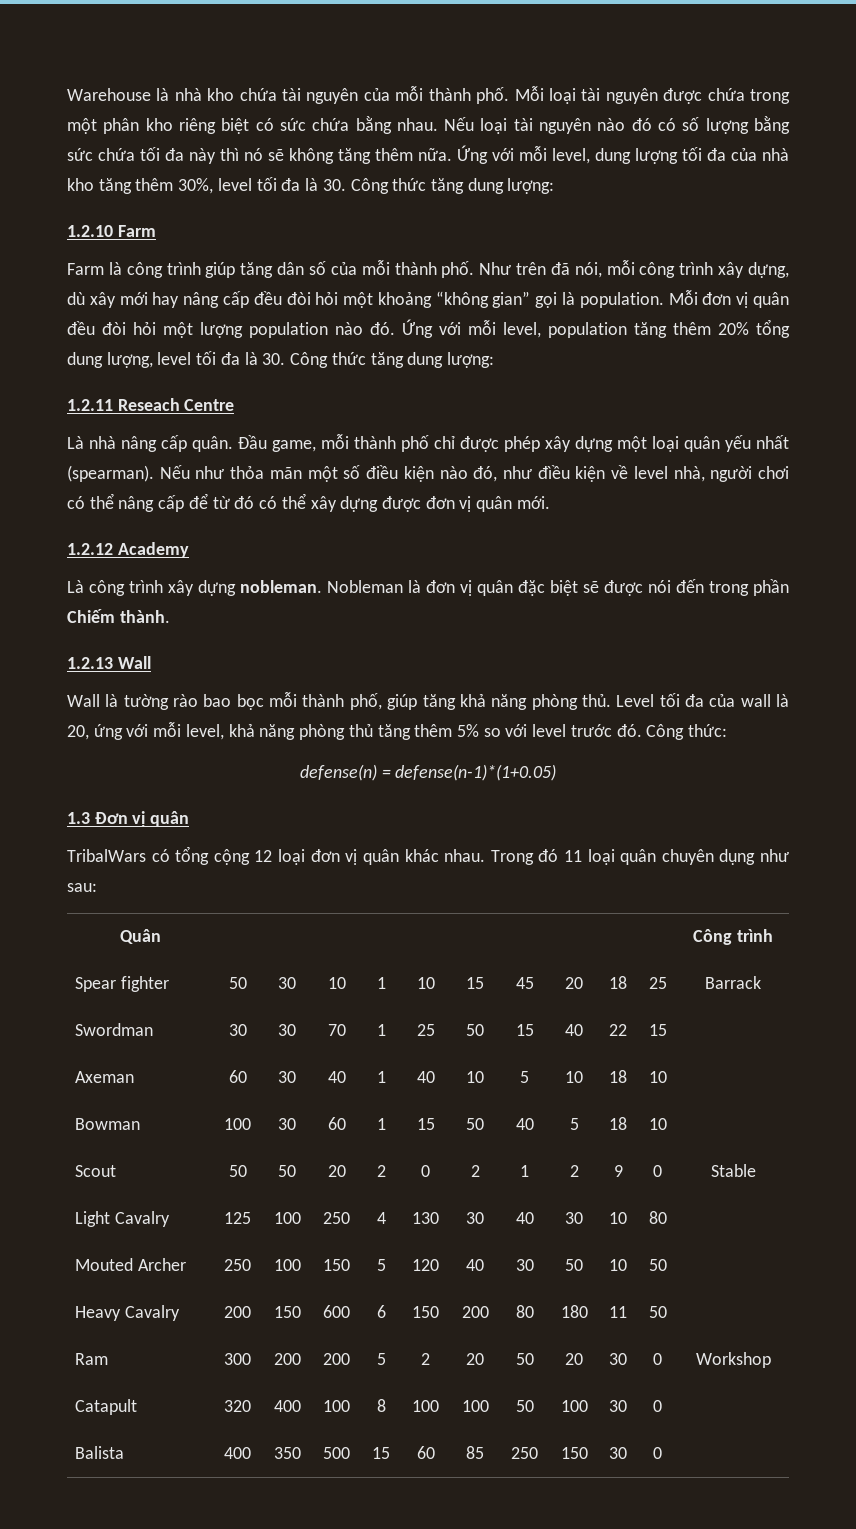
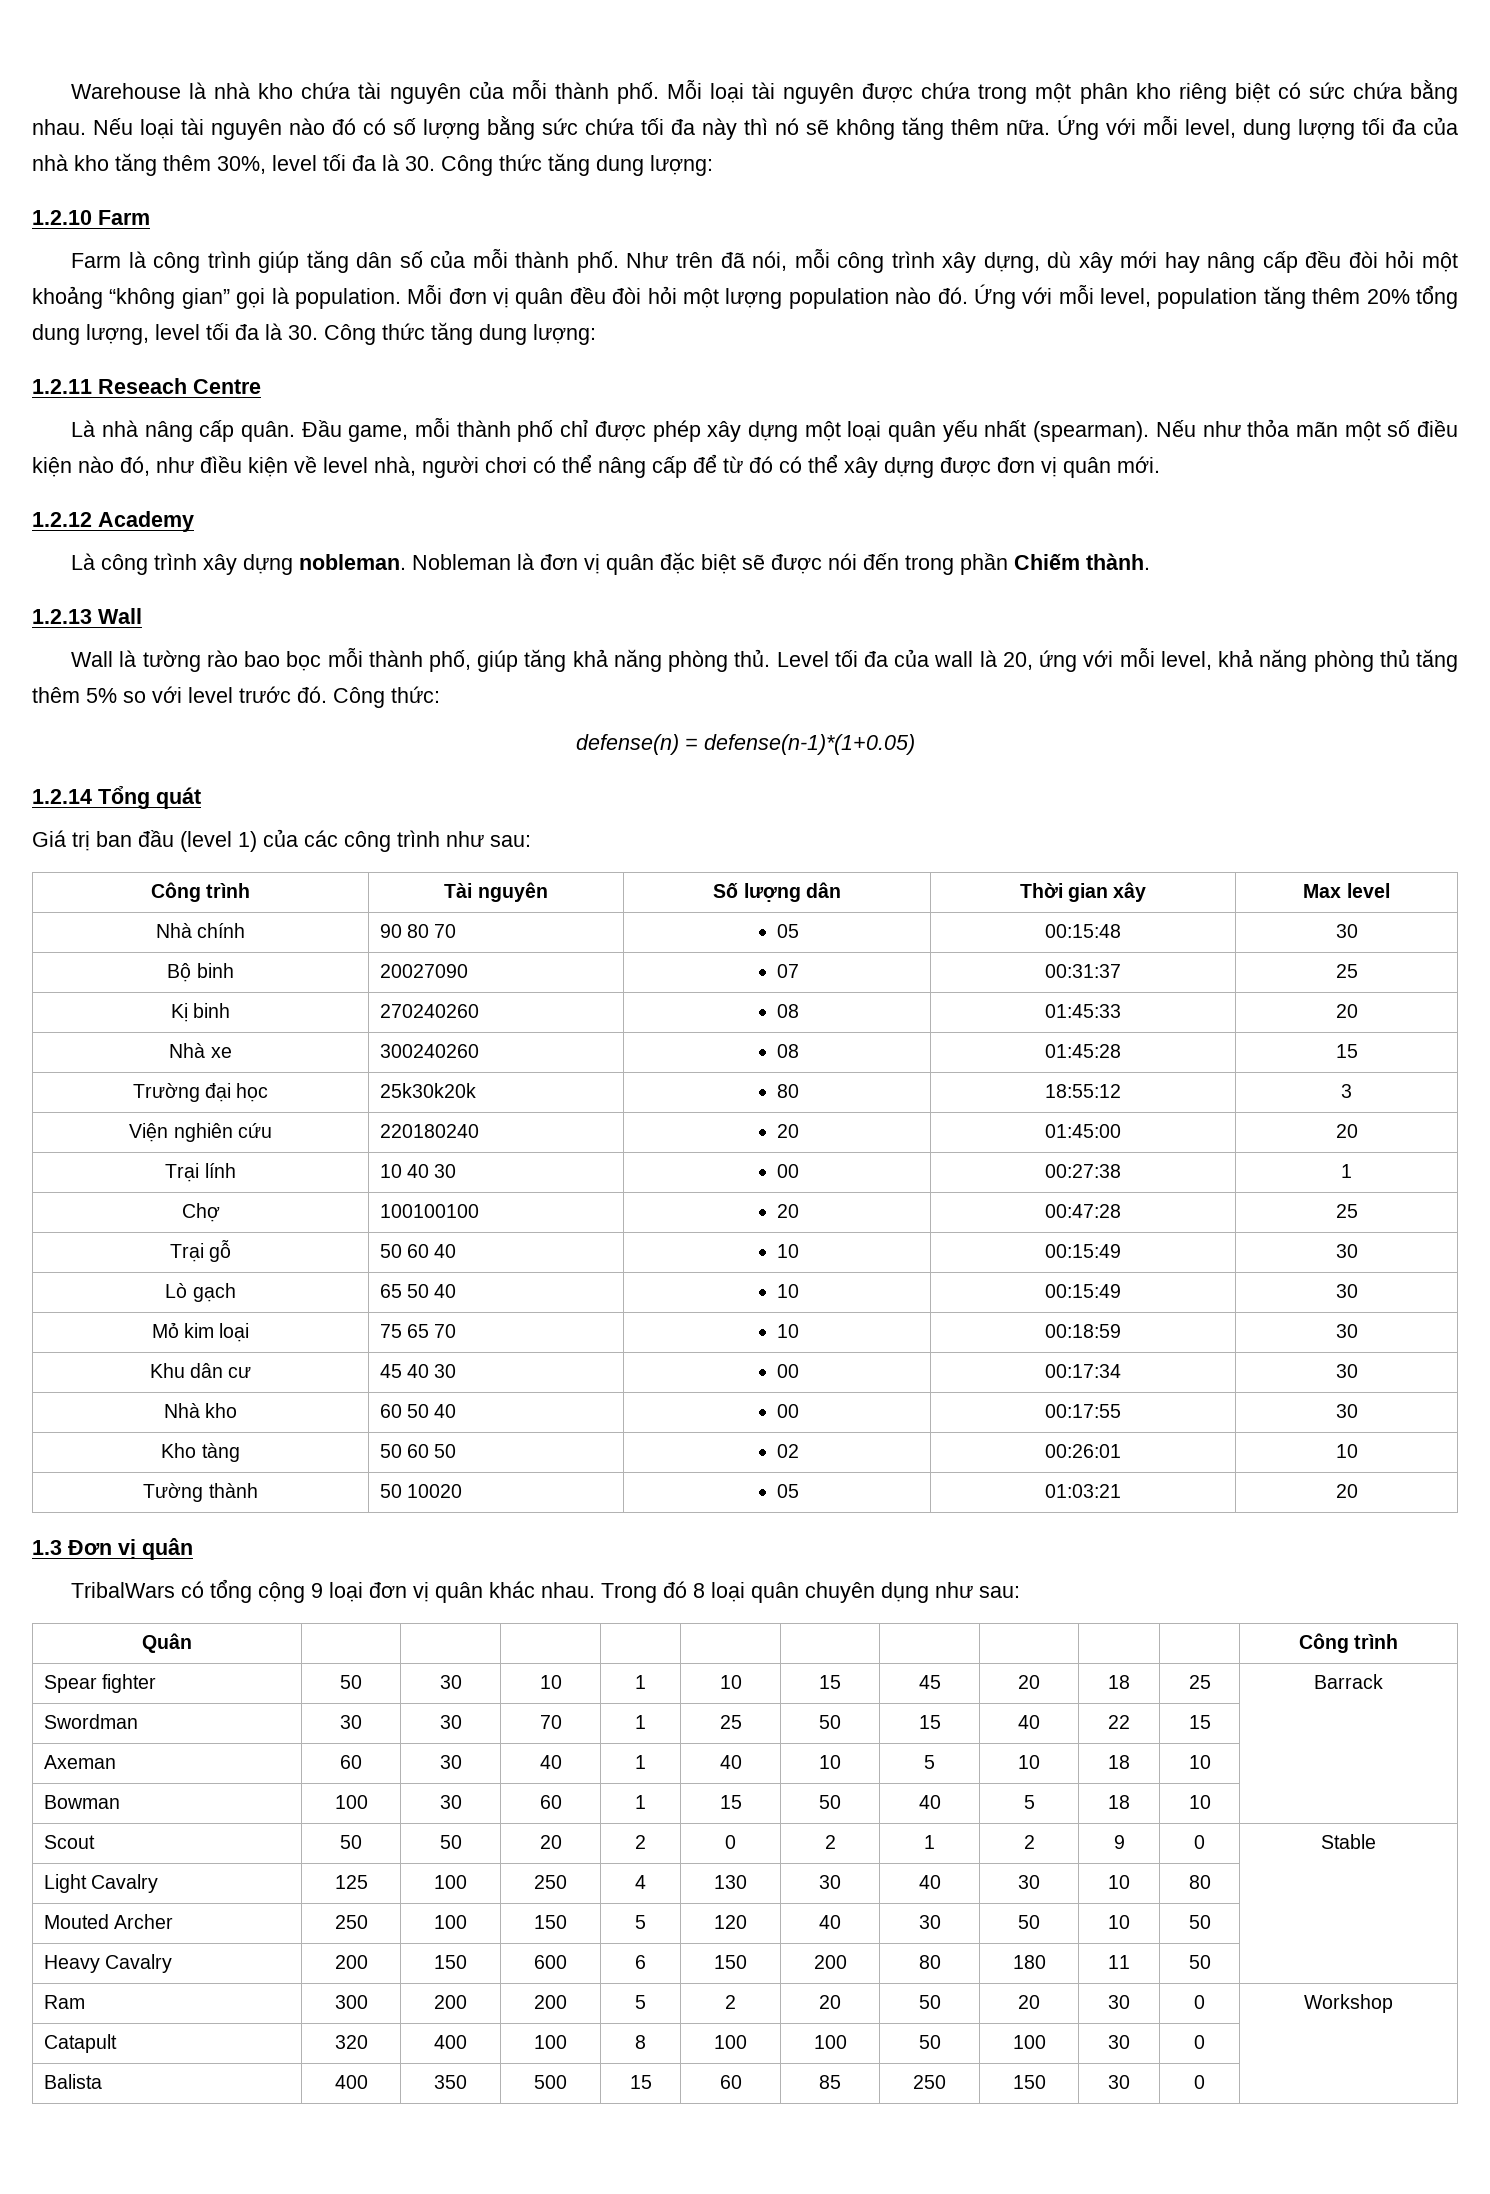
(557, 772) none -> [32,786,201,809] [32,829,531,852] [150,882,251,902] [444,882,548,902] [713,882,841,902] [1019,882,1147,902] [1303,883,1390,898] [155,923,246,938] [379,924,457,938] [776,924,799,938] [1045,924,1121,938] [1335,924,1358,938] [167,963,234,982] [379,964,468,978] [776,964,799,978] [1045,964,1121,978] [1335,964,1358,978] [170,1003,231,1022] [379,1004,479,1018] [776,1004,799,1018] [1045,1004,1121,1018] [1335,1004,1358,1018] [169,1043,232,1058] [379,1044,479,1058] [776,1044,799,1058] [1045,1044,1121,1058] [1335,1044,1358,1058] [132,1083,269,1102] [379,1083,476,1098] [776,1084,799,1098] [1045,1084,1121,1098] [1341,1084,1352,1098] [129,1123,272,1142] [379,1124,479,1138] [776,1124,799,1138] [1045,1124,1121,1138] [1335,1124,1358,1138] [165,1163,236,1182] [379,1164,457,1178] [776,1164,799,1178] [1045,1164,1121,1178] [1341,1164,1352,1178] [181,1203,220,1222] [379,1204,479,1218] [776,1204,799,1218] [1045,1204,1121,1218] [1335,1204,1358,1218] [169,1240,232,1262] [379,1244,457,1258] [776,1244,799,1258] [1045,1244,1121,1258] [1335,1244,1358,1258] [165,1283,236,1302] [379,1284,457,1298] [776,1284,799,1298] [1045,1284,1121,1298] [1335,1284,1358,1298] [151,1322,250,1342] [379,1324,457,1338] [776,1324,799,1338] [1045,1324,1121,1338] [1335,1324,1358,1338] [149,1363,252,1378] [379,1364,457,1378] [776,1364,799,1378] [1045,1364,1121,1378] [1335,1364,1358,1378] [163,1403,238,1418] [379,1404,457,1418] [776,1404,799,1418] [1045,1404,1121,1418] [1335,1404,1358,1418] [161,1443,240,1462] [379,1444,457,1458] [776,1444,799,1458] [1045,1444,1121,1458] [1335,1444,1358,1458] [143,1483,258,1502] [379,1484,462,1498] [776,1484,799,1498] [1045,1484,1121,1498] [1335,1484,1358,1498] // 1.2.14 Tổng quát // Giá trị ban đầu (level 1) của các công trình như sau: // Công trình | Tài nguyên | Số lượng dân | Thời gian xây | Max level // Nhà chính | 90 80 70 | 05 | 00:15:48 | 30 // Bộ binh | 20027090 | 07 | 00:31:37 | 25 // Kị binh | 270240260 | 08 | 01:45:33 | 20 // Nhà xe | 300240260 | 08 | 01:45:28 | 15 // Trường đại học | 25k30k20k | 80 | 18:55:12 | 3 // Viện nghiên cứu | 220180240 | 20 | 01:45:00 | 20 // Trại lính | 10 40 30 | 00 | 00:27:38 | 1 // Chợ | 100100100 | 20 | 00:47:28 | 25 // Trại gỗ | 50 60 40 | 10 | 00:15:49 | 30 // Lò gạch | 65 50 40 | 10 | 00:15:49 | 30 // Mỏ kim loại | 75 65 70 | 10 | 00:18:59 | 30 // Khu dân cư | 45 40 30 | 00 | 00:17:34 | 30 // Nhà kho | 60 50 40 | 00 | 00:17:55 | 30 // Kho tàng | 50 60 50 | 02 | 00:26:01 | 10 // Tường thành | 50 10020 | 05 | 01:03:21 | 20
[254,850,273,862] 12 -> [311,1583,324,1598] 9
[563,850,582,862] 11 -> [693,1583,706,1598] 8

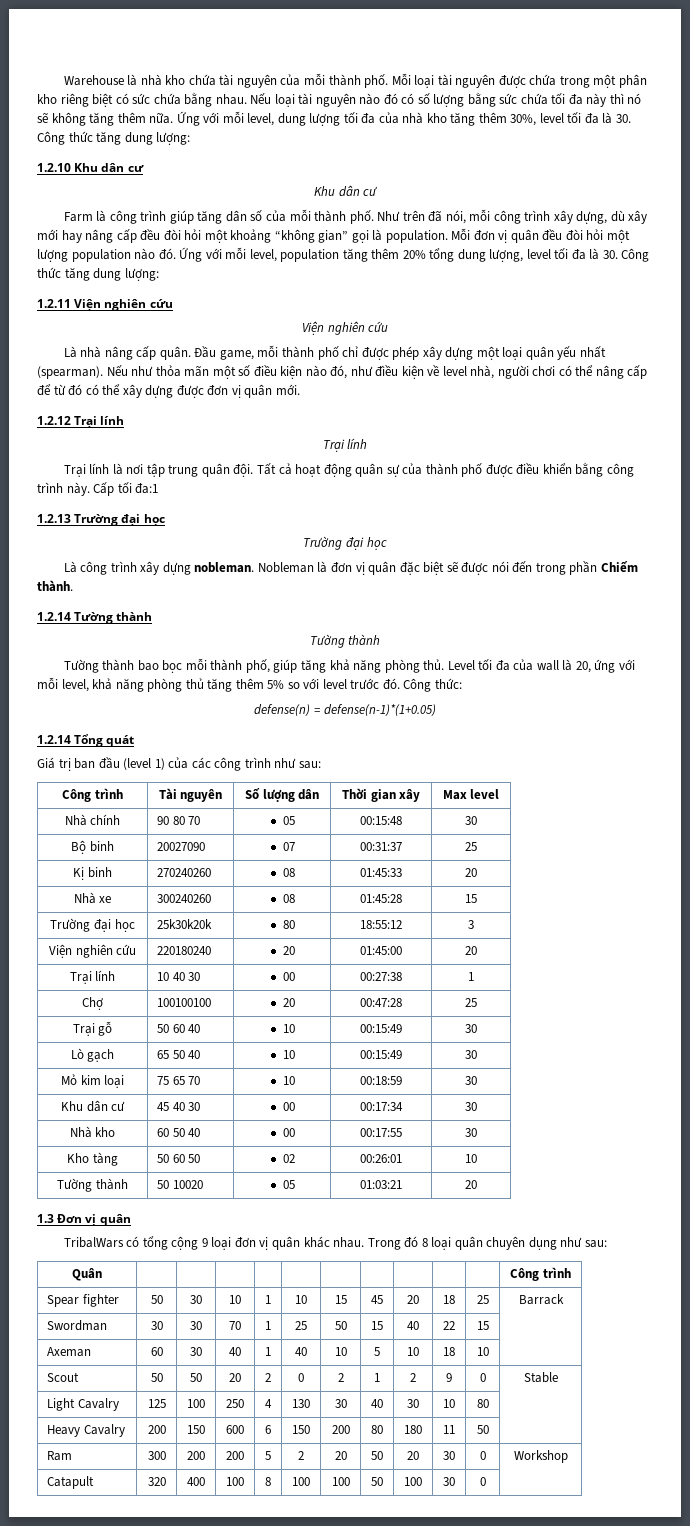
[98,210,150,225] Farm -> [74,163,144,172] [313,185,378,197] Khu dân cư // Khu dân cư
[98,378,261,394] Reseach Centre -> [74,299,173,311] [301,321,389,335] Viện nghiên cứu // Viện nghiên cứu
[98,511,194,532] Academy -> [74,416,125,428] [322,438,368,452] [63,462,634,477] [37,482,159,496] [37,514,165,526] [303,536,387,550] Trại lính // Trại lính // Trại lính là nơi tập trung quân đội. Tất cả hoạt động quân sự của thành phố được điều khiển bằng công trình này. Cấp tối đa:1 // 1.2.13 Trường đại học // Trường đại học
[32,608,142,624] [71,650,238,672] 1.2.13 Wall // Wall là tường rào -> [37,612,153,624] [309,634,381,648] [63,659,135,673] 1.2.14 Tường thành // Tường thành // Tường thành
[43,1795,120,1809] [334,1795,368,1809] [439,1795,462,1809] [539,1795,562,1809] [635,1795,646,1809] [719,1795,742,1809] [819,1795,841,1809] [918,1795,941,1809] [1023,1795,1035,1809] [1108,1795,1130,1809] [1188,1795,1211,1809] // Bowman | 100 | 30 | 60 | 1 | 15 | 50 | 40 | 5 | 18 | 10 | -> (489, 1351) none
[43,1914,173,1929] [334,1915,368,1929] [434,1915,467,1929] [534,1915,567,1929] [635,1915,646,1929] [714,1915,747,1929] [819,1915,841,1929] [918,1915,941,1929] [1018,1915,1040,1929] [1108,1915,1130,1929] [1188,1915,1211,1929] // Mouted Archer | 250 | 100 | 150 | 5 | 120 | 40 | 30 | 50 | 10 | 50 | -> (489, 1403) none
[43,2074,102,2089] [334,2075,368,2089] [434,2075,467,2089] [534,2075,567,2089] [629,2075,652,2089] [719,2075,742,2089] [819,2075,841,2089] [913,2075,946,2089] [1012,2075,1046,2089] [1108,2075,1130,2089] [1194,2075,1205,2089] // Balista | 400 | 350 | 500 | 15 | 60 | 85 | 250 | 150 | 30 | 0 | -> (486, 1481) none

